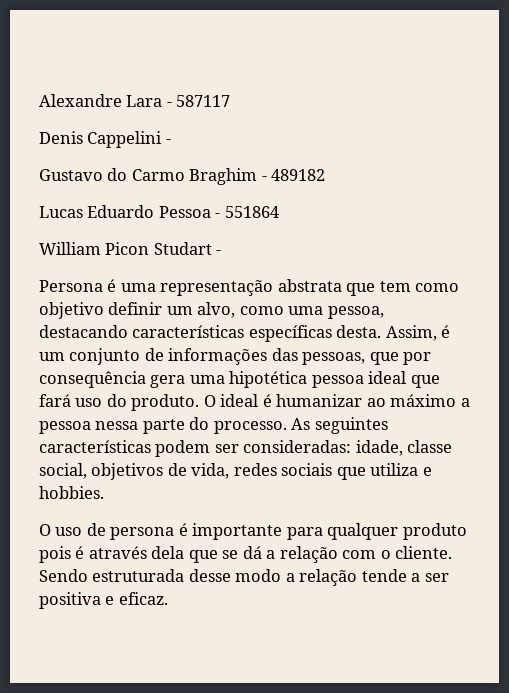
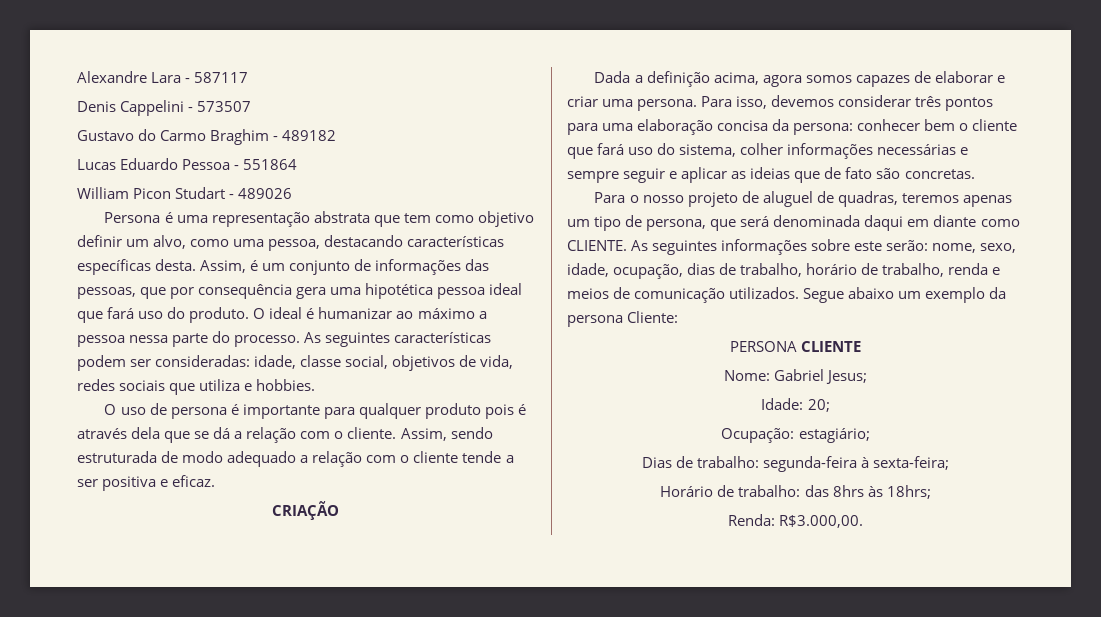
(171, 141) none -> [197,101,252,112] 573507
(222, 252) none -> [238,188,293,199] 489026
[39,569,358,586] Sendo estruturada desse modo a relação -> [400,427,493,441] [77,451,459,467] Assim, sendo estruturada de modo adequado a relação com o cliente
(168, 598) none -> [272,501,339,520] [594,71,1005,87] [567,95,994,111] [567,119,1018,135] [567,143,969,159] [567,167,975,183] [594,191,1012,207] [567,215,1020,231] [567,239,1017,255] [567,263,1001,279] [567,287,1007,303] [567,311,679,327] [729,341,862,352] [723,369,868,384] [761,398,830,412] [721,428,870,443] [641,456,950,472] [660,485,931,499] [727,514,864,528] // CRIAÇÃO // Dada a definição acima, agora somos capazes de elaborar e criar uma persona. Para isso, devemos considerar três pontos para uma elaboração concisa da persona: conhecer bem o cliente que fará uso do sistema, colher informações necessárias e sempre seguir e aplicar as ideias que de fato são concretas. // Para o nosso projeto de aluguel de quadras, teremos apenas um tipo de persona, que será denominada daqui em diante como CLIENTE. As seguintes informações sobre este serão: nome, sexo, idade, ocupação, dias de trabalho, horário de trabalho, renda e meios de comunicação utilizados. Segue abaixo um exemplo da persona Cliente: // PERSONA CLIENTE // Nome: Gabriel Jesus; // Idade: 20; // Ocupação: estagiário; // Dias de trabalho: segunda-feira à sexta-feira; // Horário de trabalho: das 8hrs às 18hrs; // Renda: R$3.000,00.

